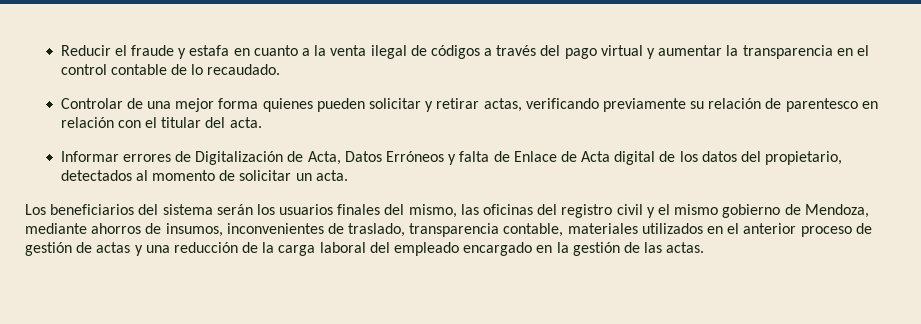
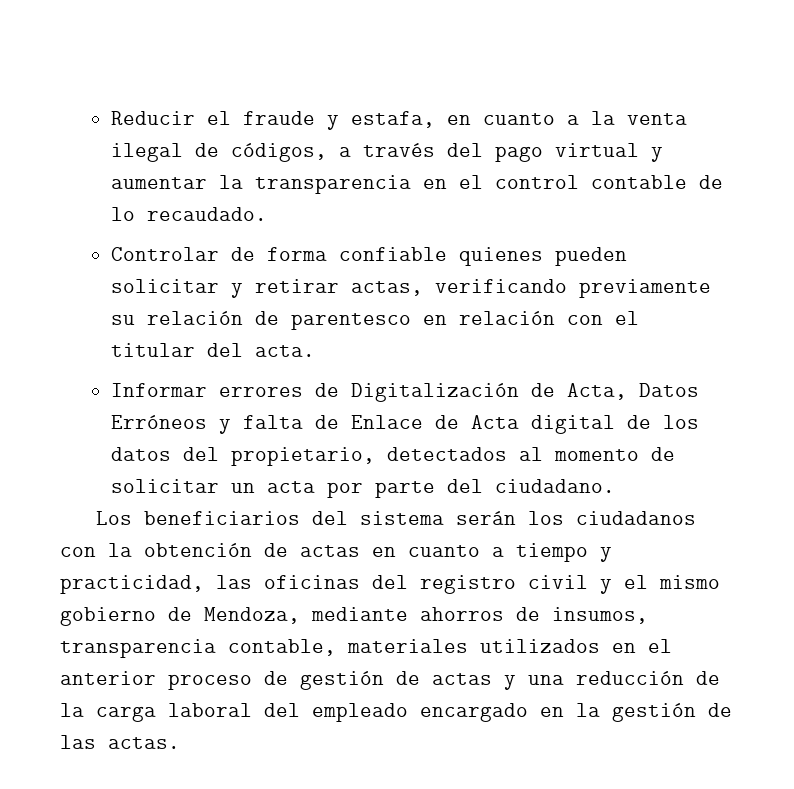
[189,45,230,56] estafa -> [351,111,436,128] estafa,
[430,45,480,59] códigos -> [231,143,328,162] códigos,
[147,98,259,112] una mejor forma -> [267,247,448,261] forma confiable
[315,170,348,181] acta. -> [267,479,616,498] acta por parte del ciudadano.
[279,204,457,218] usuarios finales del mismo, -> [576,511,697,525] [60,543,612,562] [60,575,204,594] ciudadanos con la obtención de actas en cuanto a tiempo y practicidad,
[226,223,406,237] inconvenientes de traslado, -> (648, 615) none

